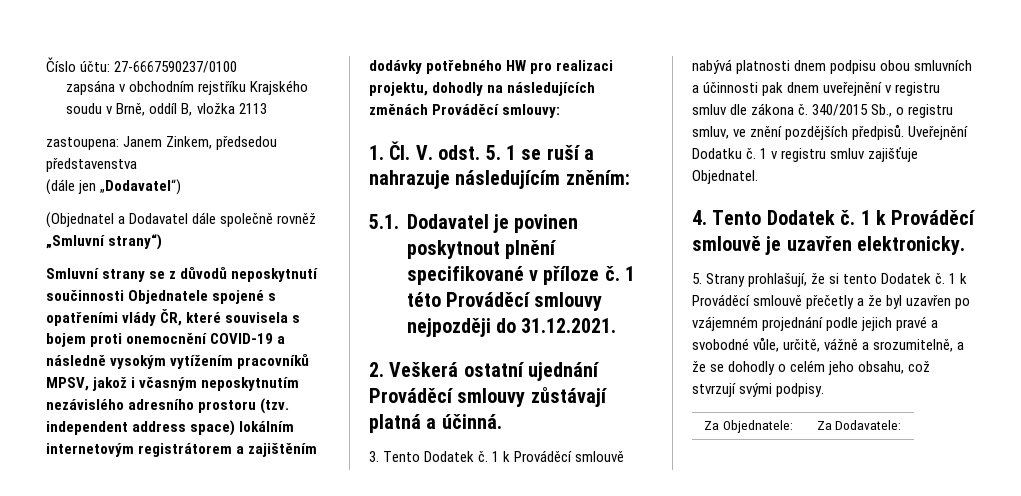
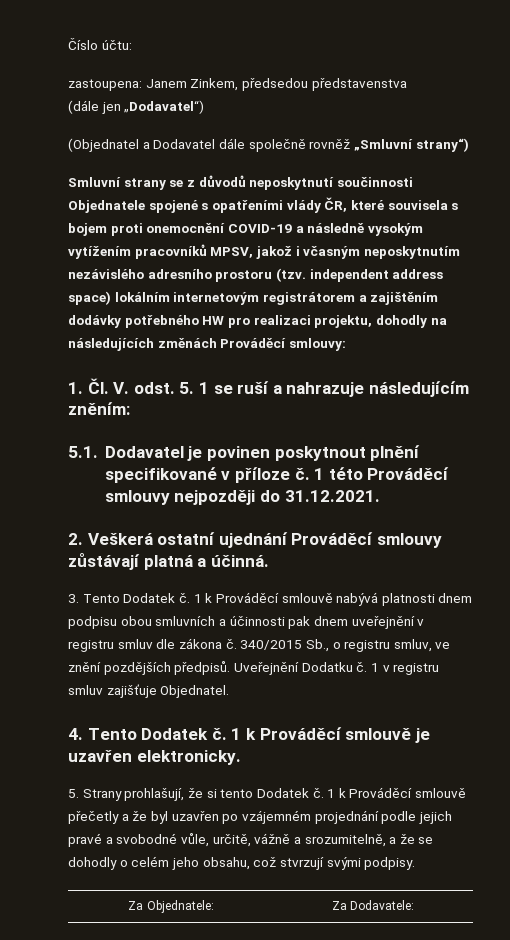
[114,61,238,73] [66,80,309,95] [66,103,267,116] 27-6667590237/0100 // zapsána v obchodním rejstříku Krajského soudu v Brně, oddíl B, vložka 2113 -> (132, 45) none

